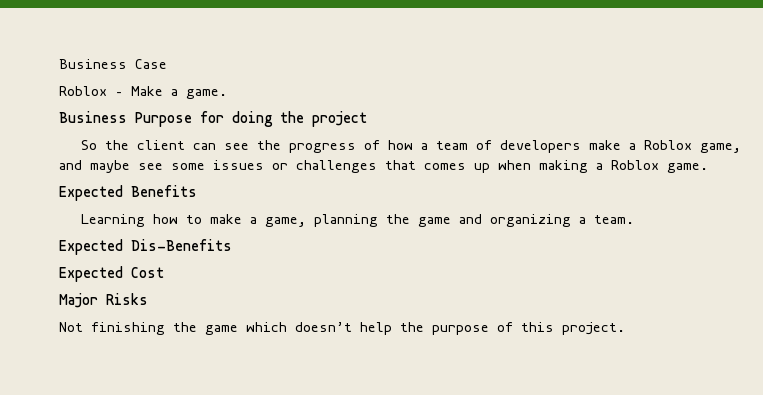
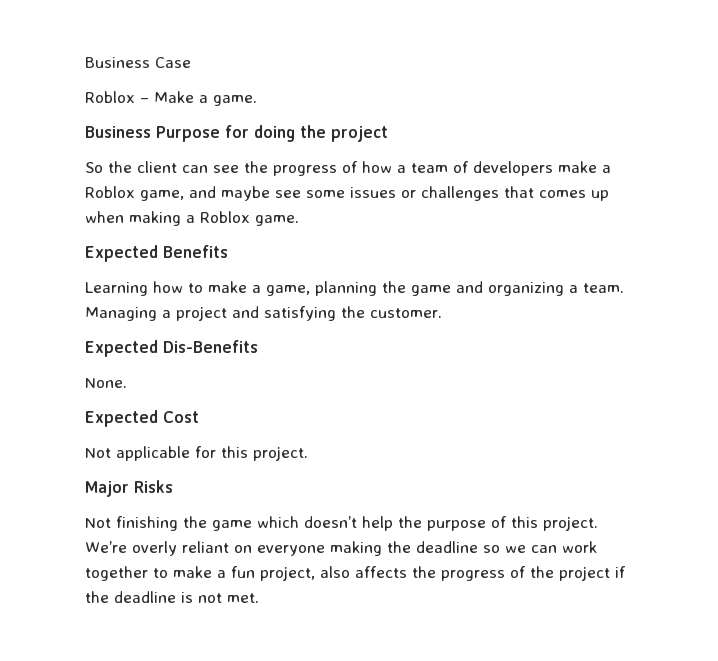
(635, 219) none -> [85,306,442,321] Managing a project and satisfying the customer.
(232, 245) none -> [85,378,127,388] // None.
(164, 272) none -> [85,446,308,461] // Not applicable for this project.
(625, 328) none -> [85,541,597,556] [85,566,626,581] [85,591,259,603] We’re overly reliant on everyone making the deadline so we can work together to make a fun project, also affects the progress of the project if the deadline is not met.

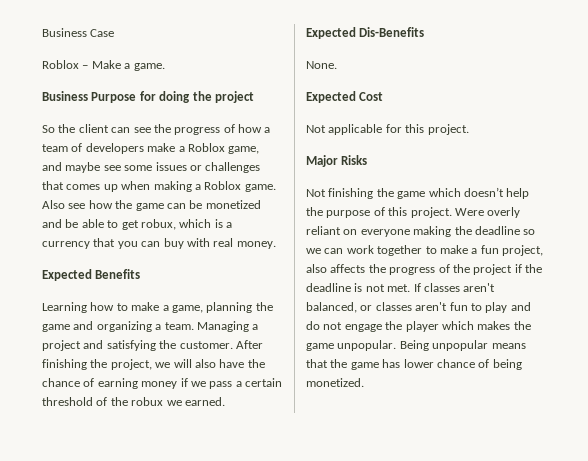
(299, 220) none -> [42,200,261,211] [42,219,232,230] [42,238,276,249] Also see how the game can be monetized and be able to get robux, which is a currency that you can buy with real money.
(442, 313) none -> [235,340,263,349] [42,359,265,370] [42,378,282,389] [42,397,225,406] After finishing the project, we will also have the chance of earning money if we pass a certain threshold of the robux we earned.
[85,541,127,553] We’re -> [454,208,484,216] Were
(259, 598) none -> [413,283,496,292] [306,302,531,313] [306,321,531,332] [306,340,526,351] [306,359,522,370] [306,378,364,387] If classes aren't balanced, or classes aren't fun to play and do not engage the player which makes the game unpopular. Being unpopular means that the game has lower chance of being monetized.

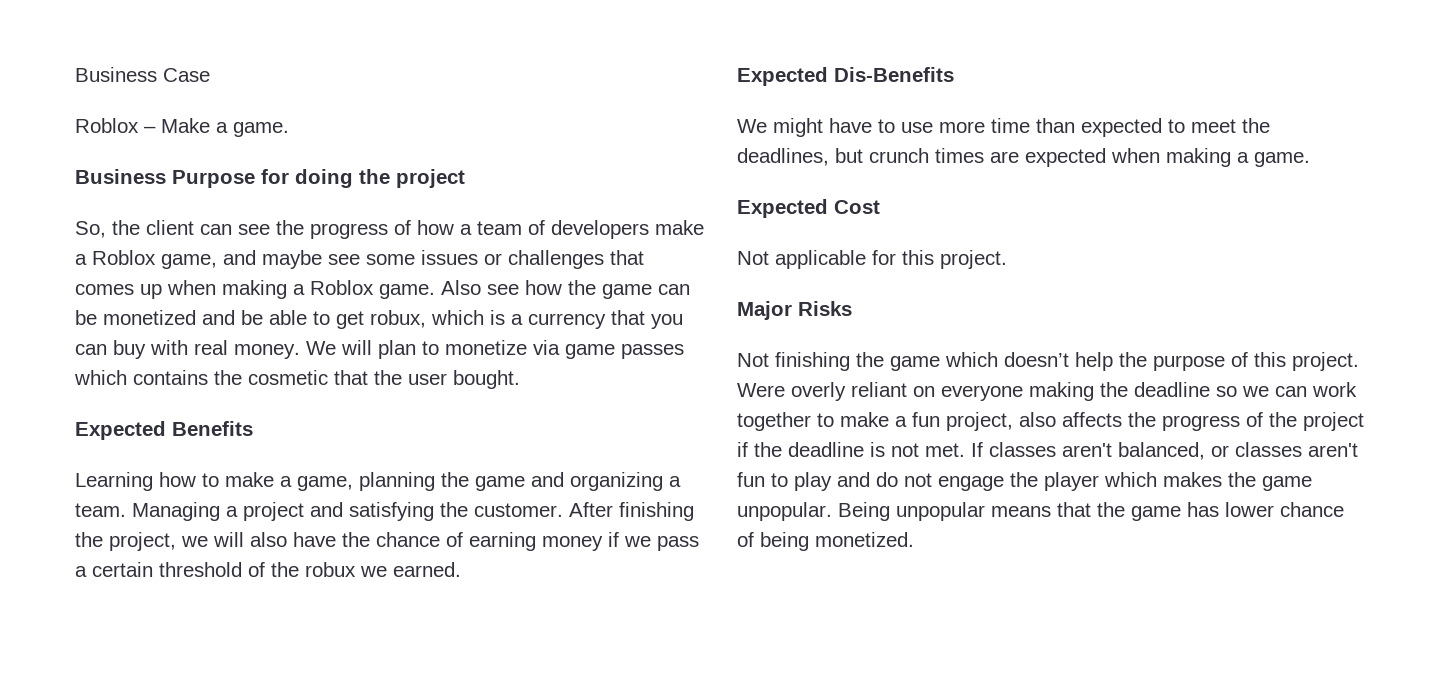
[42,125,55,133] So -> [75,221,106,238] So,
(276, 245) none -> [306,340,684,359] [74,370,520,389] We will plan to monetize via game passes which contains the cosmetic that the user bought.
[306,61,337,69] None. -> [737,118,1270,137] [737,148,1310,167] We might have to use more time than expected to meet the deadlines, but crunch times are expected when making a game.

